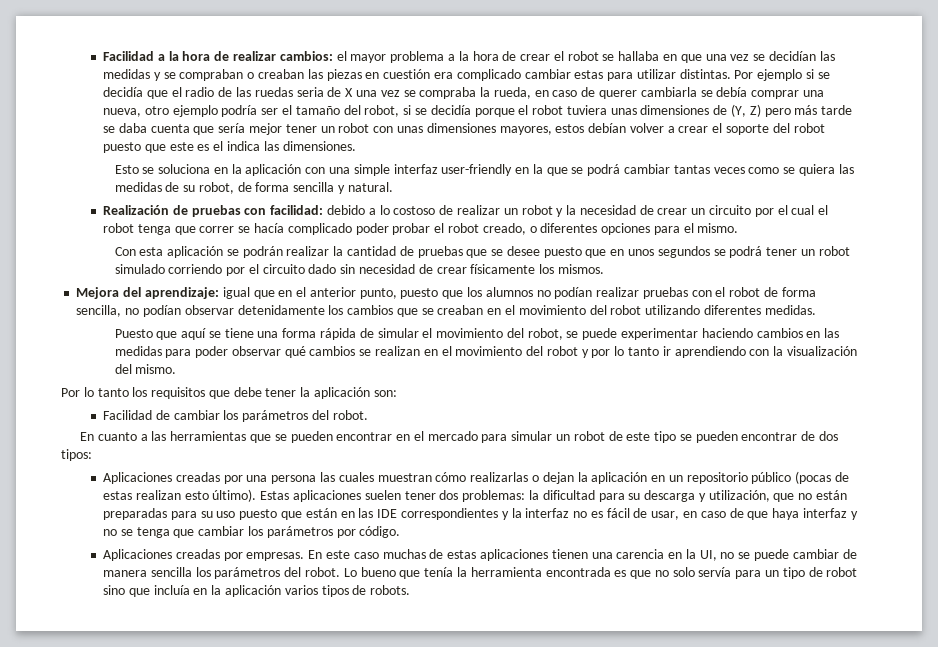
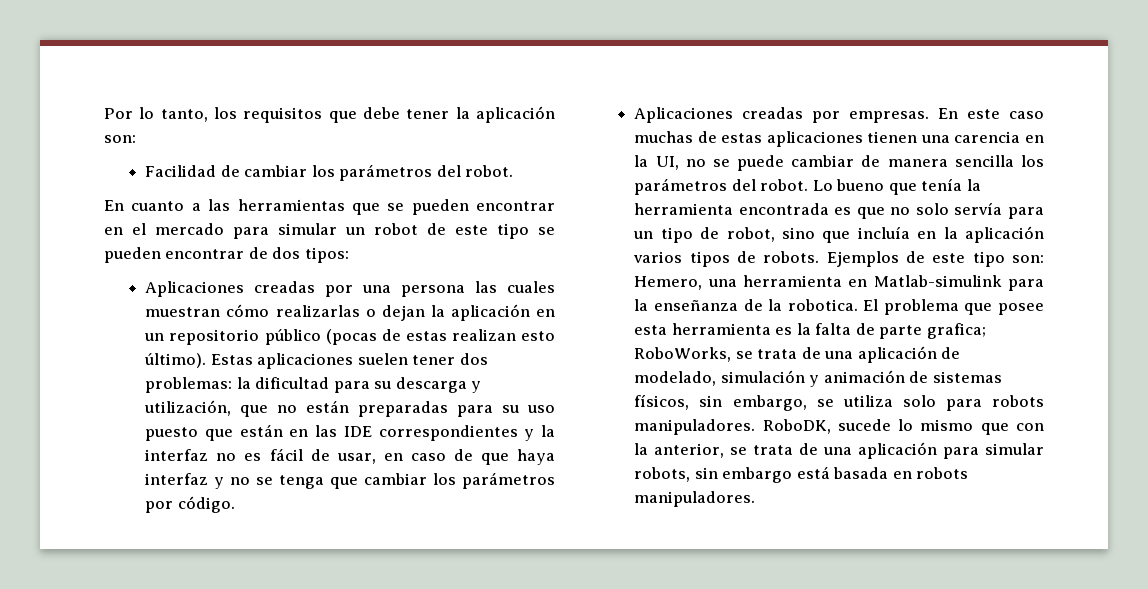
[103,51,835,63] [103,69,830,81] [103,87,824,99] [103,104,853,117] [103,123,825,135] [103,141,356,153] [114,164,854,176] [114,182,393,194] [103,205,829,217] [103,223,739,235] [114,246,850,258] [114,264,604,276] [76,287,816,299] [76,305,816,317] [114,328,840,340] [114,346,857,358] [114,364,177,374] Facilidad a la hora de realizar cambios: el mayor problema a la hora de crear el robot se hallaba en que una vez se decidían las medidas y se compraban o creaban las piezas en cuestión era complicado cambiar estas para utilizar distintas. Por ejemplo si se decidía que el radio de las ruedas seria de X una vez se compraba la rueda, en caso de querer cambiarla se debía comprar una nueva, otro ejemplo podría ser el tamaño del robot, si se decidía porque el robot tuviera unas dimensiones de (Y, Z) pero más tarde se daba cuenta que sería mejor tener un robot con unas dimensiones mayores, estos debían volver a crear el soporte del robot puesto que este es el indica las dimensiones. // Esto se soluciona en la aplicación con una simple interfaz user-friendly en la que se podrá cambiar tantas veces como se quiera las medidas de su robot, de forma sencilla y natural. // Realización de pruebas con facilidad: debido a lo costoso de realizar un robot y la necesidad de crear un circuito por el cual el robot tenga que correr se hacía complicado poder probar el robot creado, o diferentes opciones para el mismo. // Con esta aplicación se podrán realizar la cantidad de pruebas que se desee puesto que en unos segundos se podrá tener un robot simulado corriendo por el circuito dado sin necesidad de crear físicamente los mismos. // Mejora del aprendizaje: igual que en el anterior punto, puesto que los alumnos no podían realizar pruebas con el robot de forma sencilla, no podían observar detenidamente los cambios que se creaban en el movimiento del robot utilizando diferentes medidas. // Puesto que aquí se tiene una forma rápida de simular el movimiento del robot, se puede experimentar haciendo cambios en las medidas para poder observar qué cambios se realizan en el movimiento del robot y por lo tanto ir aprendiendo con la visualización del mismo. // -> (104, 113) none
[97,388,129,397] tanto -> [160,109,208,122] tanto,
[826,567,858,577] robot -> [726,227,775,242] robot,
(411, 590) none -> [826,251,1044,267] [634,275,1044,291] [634,299,1044,315] [634,323,986,339] [634,346,961,363] [634,370,1002,387] [634,394,1044,411] [634,419,1044,435] [634,442,1044,459] [634,466,969,483] [634,491,756,507] Ejemplos de este tipo son: Hemero, una herramienta en Matlab-simulink para la enseñanza de la robotica. El problema que posee esta herramienta es la falta de parte grafica; RoboWorks, se trata de una aplicación de modelado, simulación y animación de sistemas físicos, sin embargo, se utiliza solo para robots manipuladores. RoboDK, sucede lo mismo que con la anterior, se trata de una aplicación para simular robots, sin embargo está basada en robots manipuladores.

